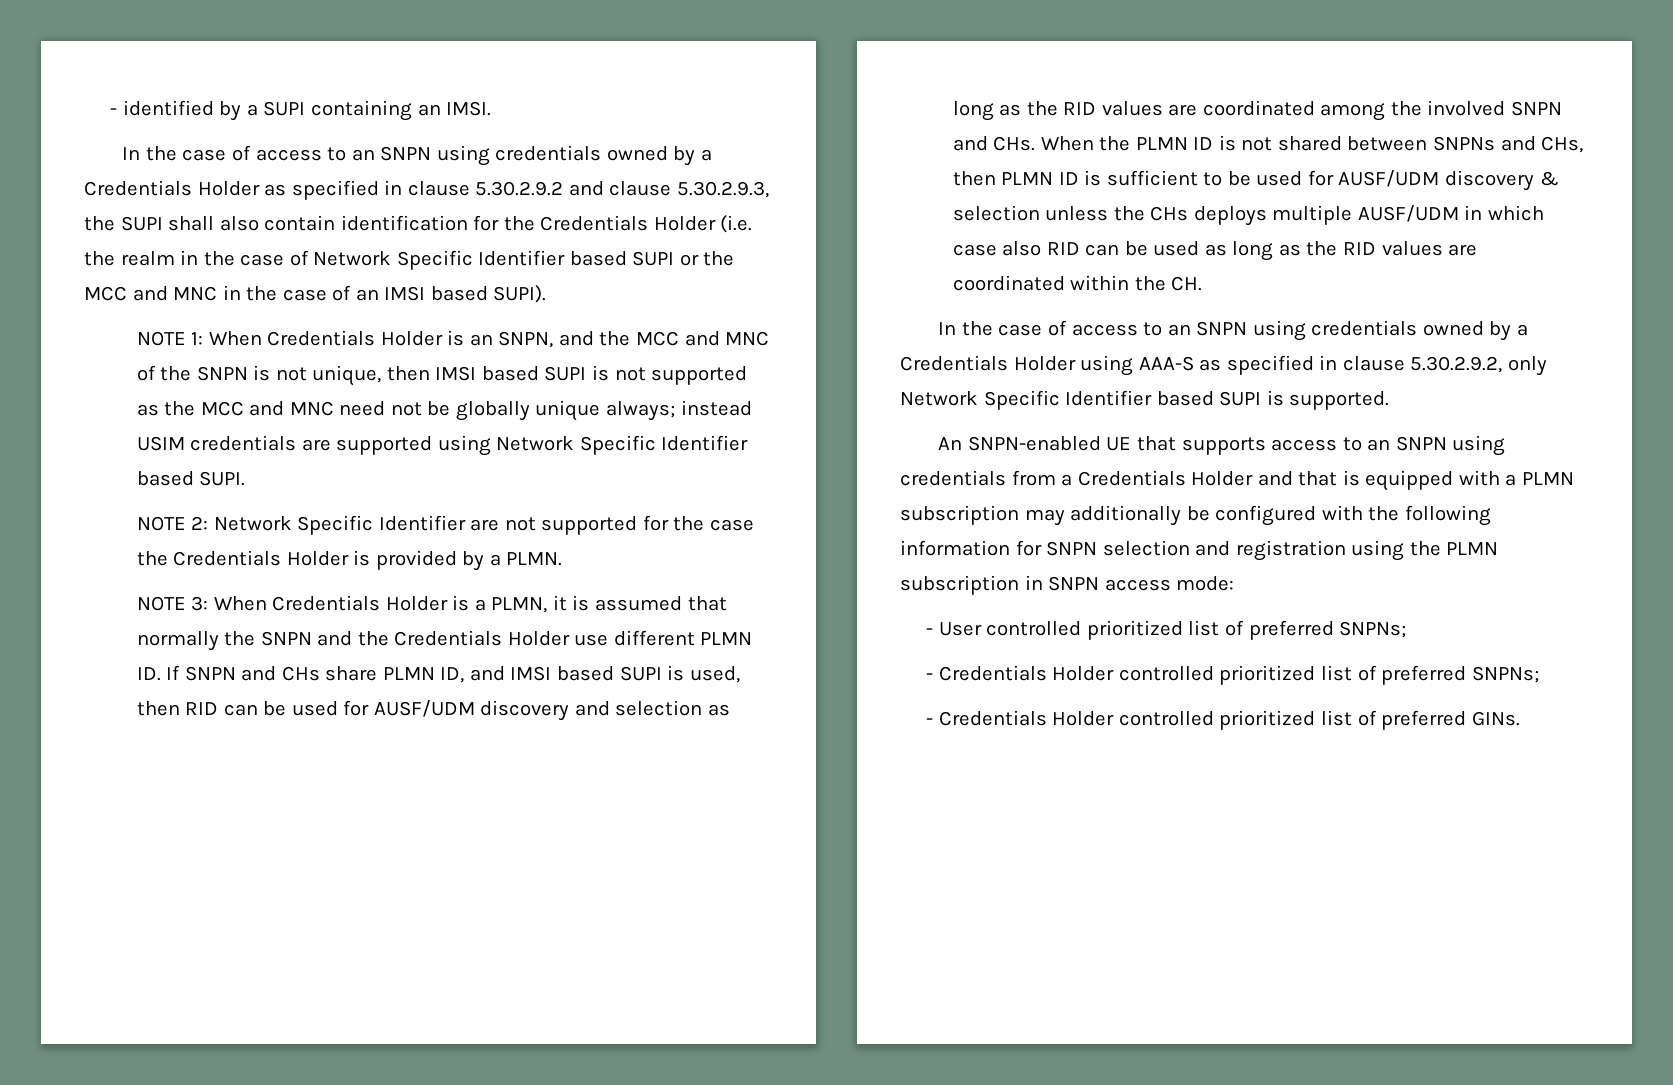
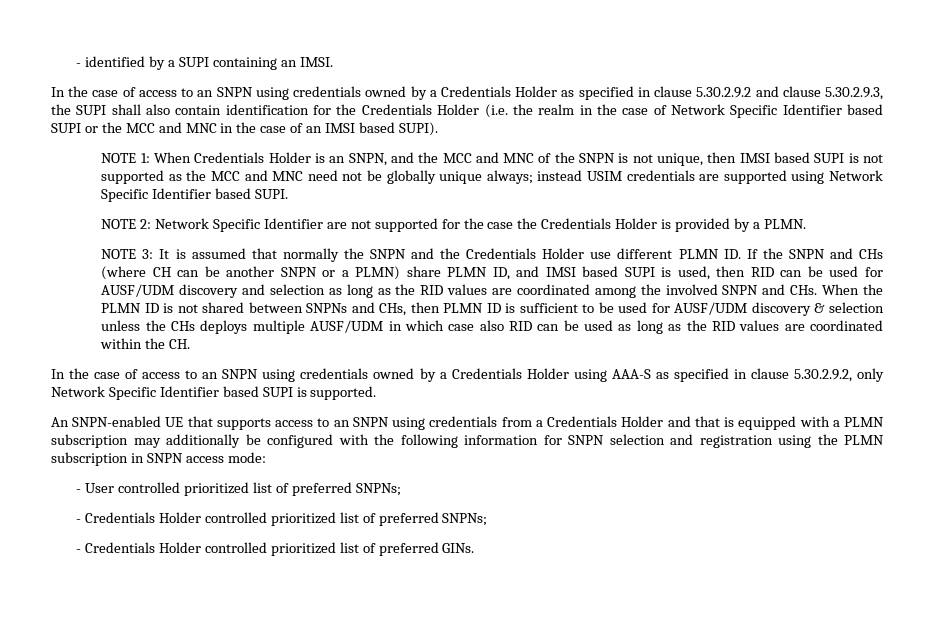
[213,595,567,613] When Credentials Holder is a PLMN, it -> [159,249,170,259] It
(181, 672) none -> [762,248,783,259] the
(320, 673) none -> [101,266,401,280] (where CH can be another SNPN or a PLMN)

